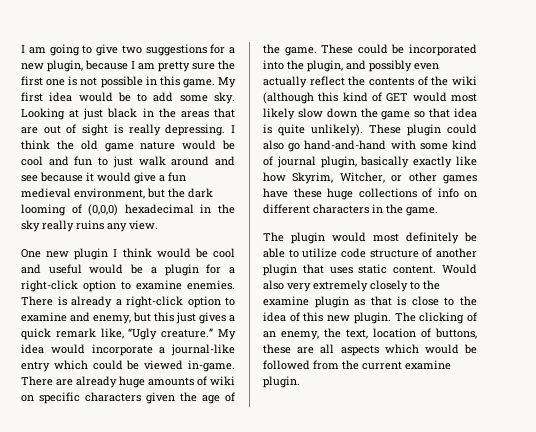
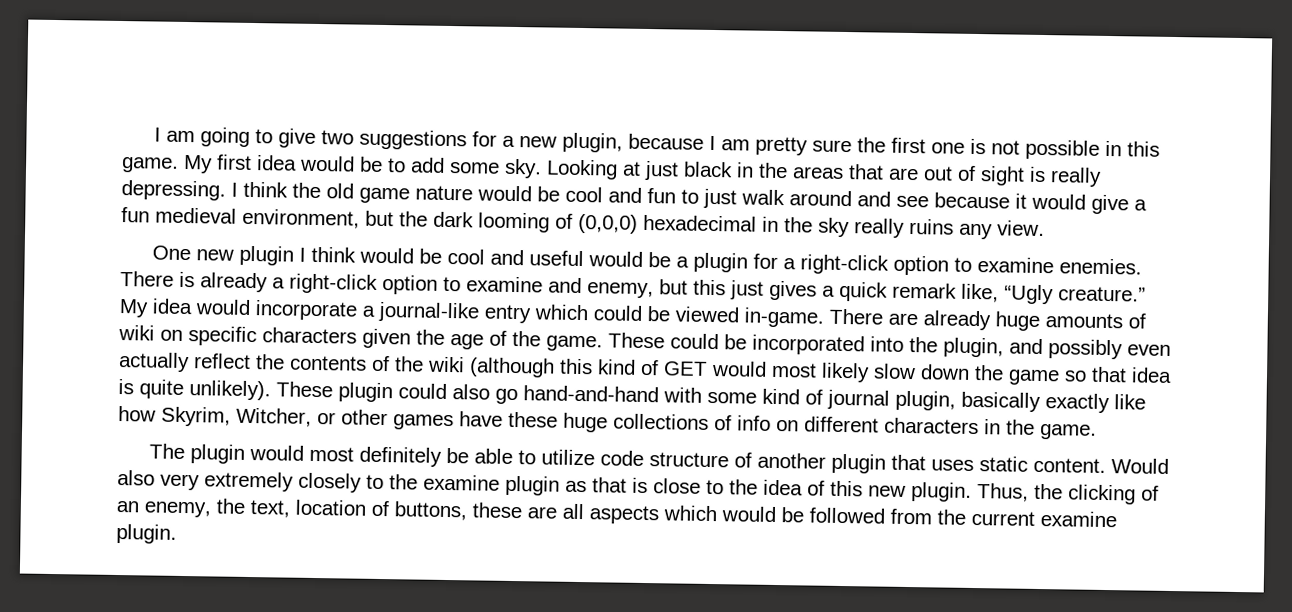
[394,312,416,322] The -> [977,483,1063,502] Thus, the

